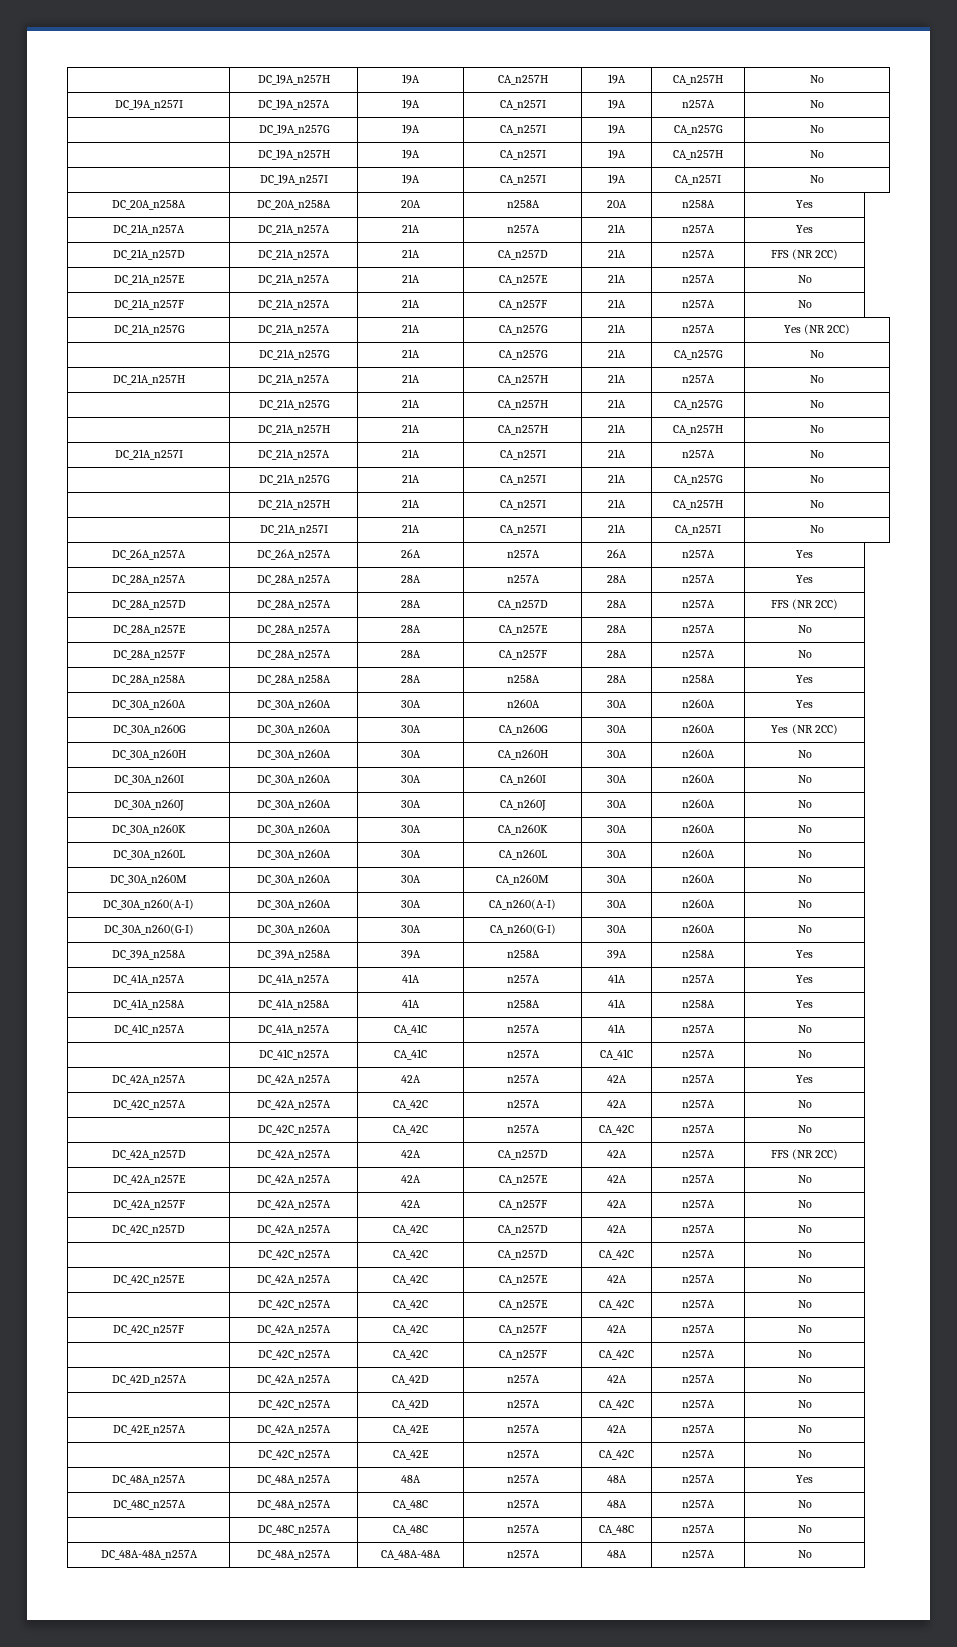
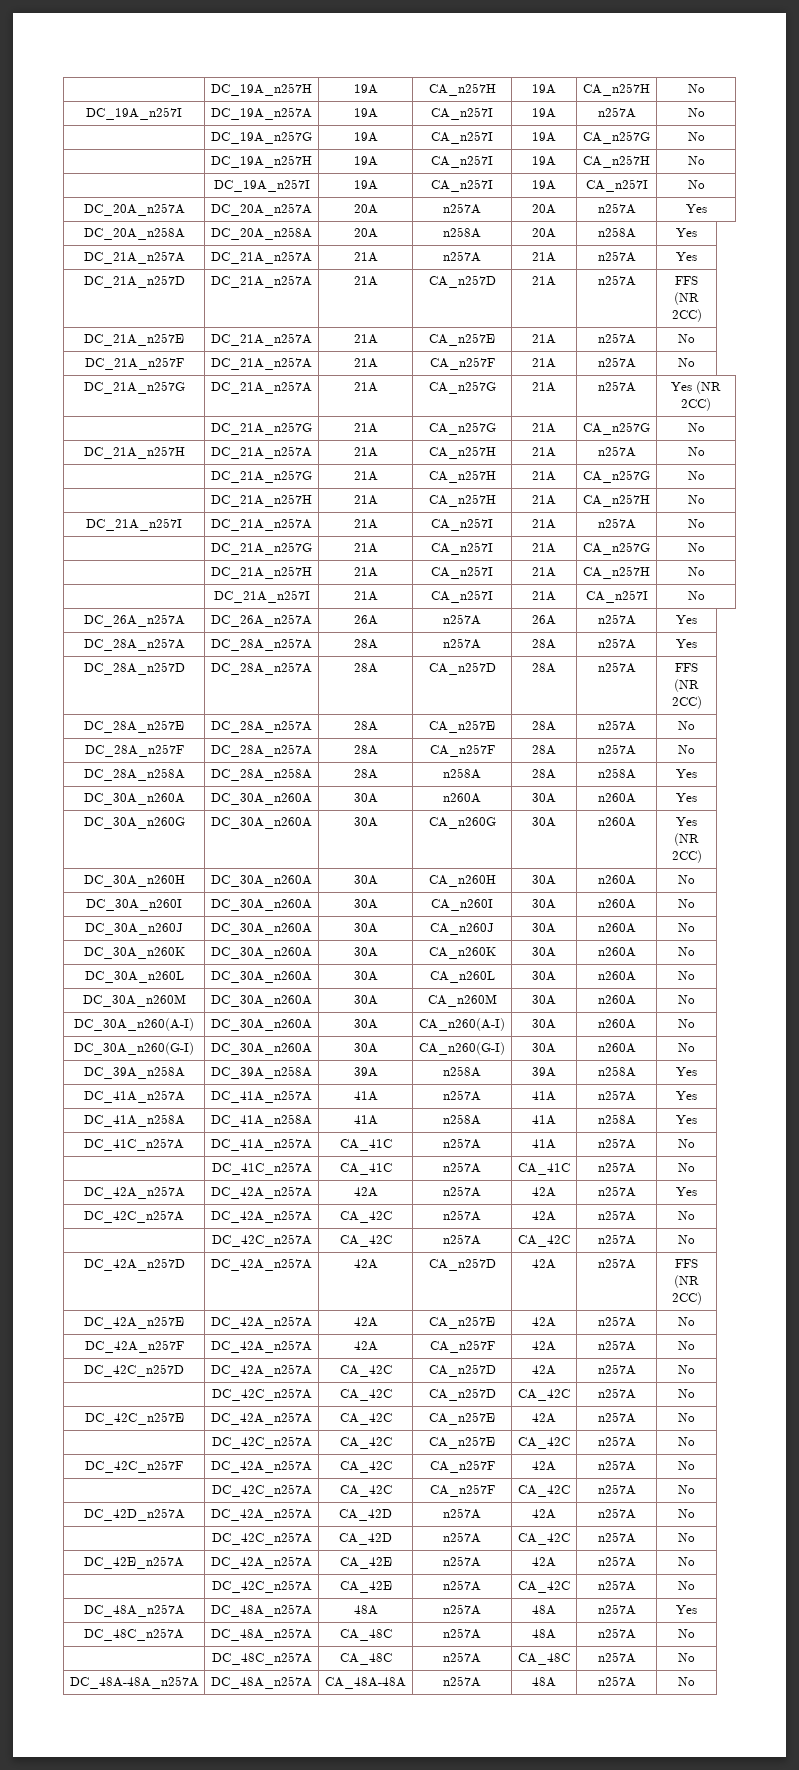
(824, 179) none -> [83,203,185,216] [211,203,312,216] [353,204,378,214] [443,203,481,214] [532,204,556,214] [597,203,636,214] [685,204,707,213] // DC_20A_n257A | DC_20A_n257A | 20A | n257A | 20A | n257A | Yes

